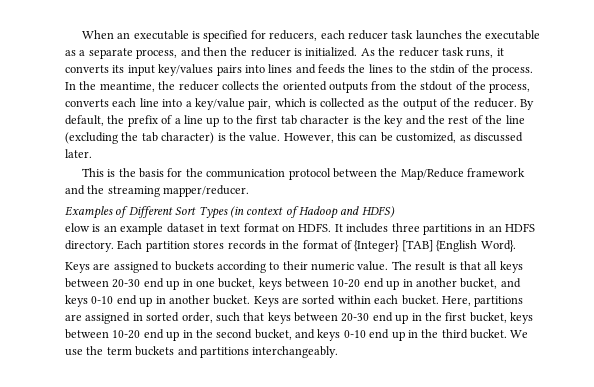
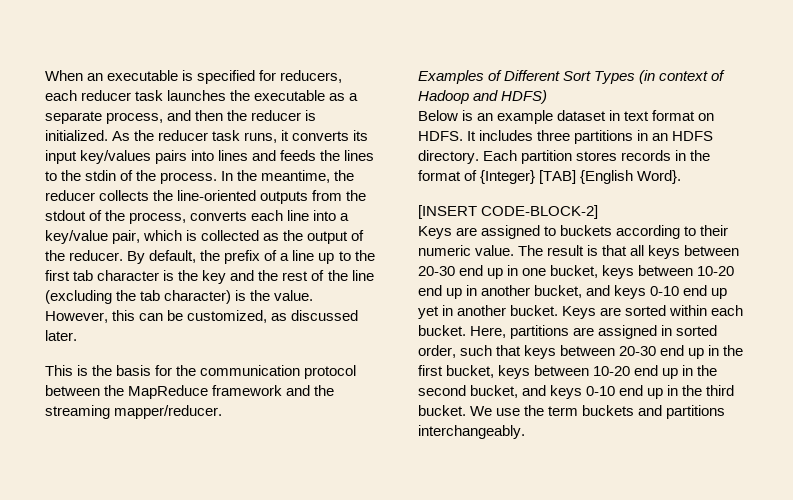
[282,81,327,91] oriented -> [177,190,257,201] line-oriented
[400,168,464,180] Map/Reduce -> [128,385,209,399] MapReduce
[65,223,90,232] elow -> [418,110,458,121] Below
(516, 246) none -> [418,205,599,219] // [INSERT CODE-BLOCK-2]
(153, 302) none -> [418,306,439,319] yet

